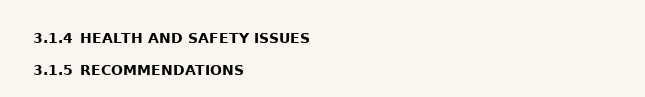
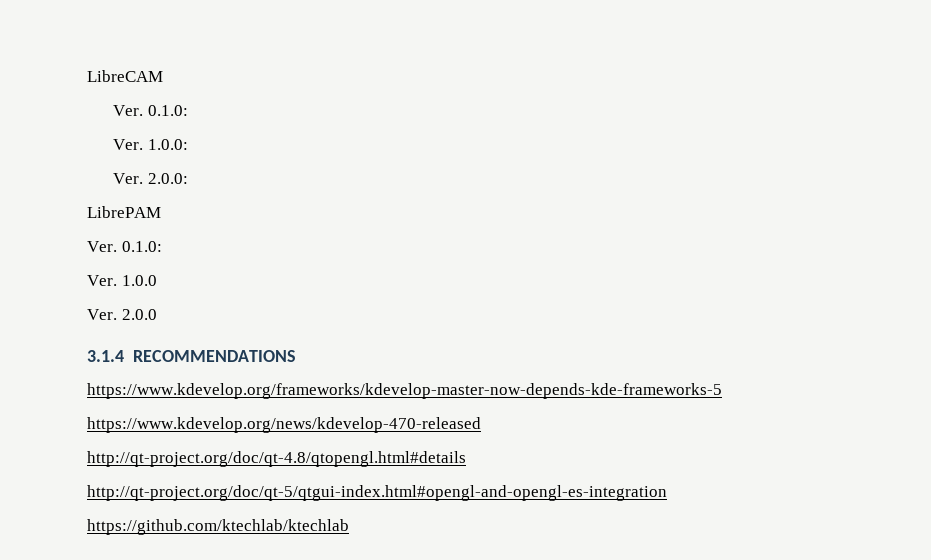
[33,33,311,43] [33,65,245,75] 3.1.4 HEALTH AND SAFETY ISSUES // 3.1.5 RECOMMENDATIONS -> [87,70,163,82] [113,105,188,116] [113,139,188,150] [113,173,188,184] [87,206,161,218] [87,241,162,252] [87,275,157,286] [87,309,157,320] [87,350,296,362] [87,383,722,399] [87,417,481,433] [87,451,466,467] [87,485,667,501] [87,519,349,535] LibreCAM // Ver. 0.1.0: // Ver. 1.0.0: // Ver. 2.0.0: // LibrePAM // Ver. 0.1.0: // Ver. 1.0.0 // Ver. 2.0.0 // 3.1.4 RECOMMENDATIONS // https://www.kdevelop.org/frameworks/kdevelop-master-now-depends-kde-frameworks-5 // https://www.kdevelop.org/news/kdevelop-470-released // http://qt-project.org/doc/qt-4.8/qtopengl.html#details // http://qt-project.org/doc/qt-5/qtgui-index.html#opengl-and-opengl-es-integration // https://github.com/ktechlab/ktechlab

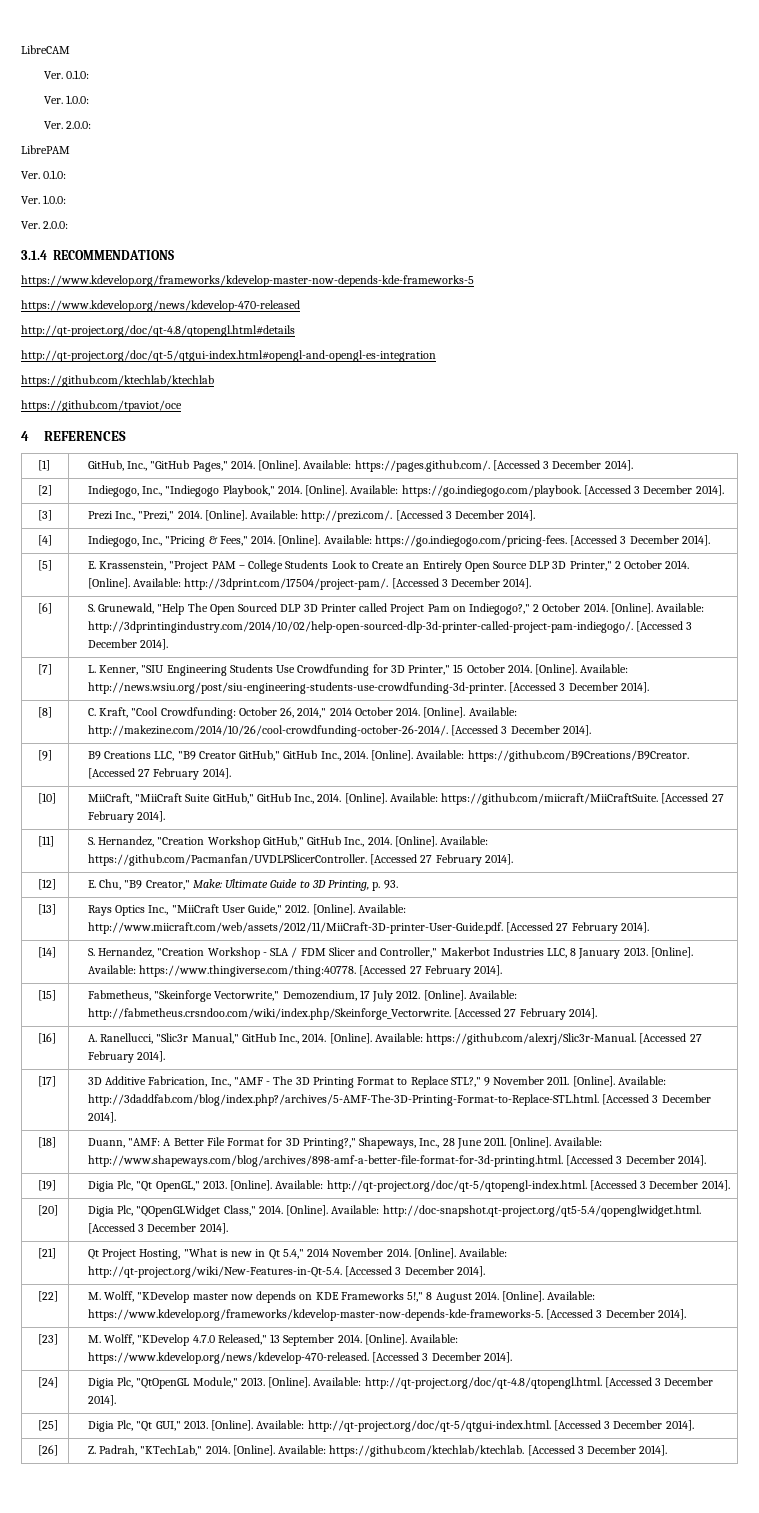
[121,275,157,286] [87,309,157,320] 1.0.0 // Ver. 2.0.0 -> [43,195,67,204] [21,221,69,229] 1.0.0: // Ver. 2.0.0:
(349, 527) none -> [21,400,182,412] [21,431,126,441] [37,460,50,471] [87,460,633,472] [37,485,52,496] [87,485,724,497] [37,510,52,521] [87,510,536,522] [37,535,52,546] [87,535,710,547] [37,560,52,571] [87,560,690,572] [87,578,532,590] [37,603,52,614] [87,603,705,615] [87,621,693,633] [87,639,169,650] [37,664,52,675] [87,664,629,676] [87,682,649,694] [37,707,52,718] [87,707,517,719] [87,725,591,737] [37,750,52,761] [87,750,689,762] [87,768,231,780] [37,793,56,804] [87,793,724,805] [87,811,166,823] [37,836,54,847] [87,836,489,848] [87,854,513,866] [37,879,56,890] [87,879,398,891] [37,904,56,915] [87,904,406,916] [87,922,649,934] [37,947,56,958] [87,947,693,959] [87,965,503,977] [37,990,56,1001] [87,990,517,1002] [87,1008,597,1020] [37,1033,56,1044] [87,1033,702,1045] [87,1051,166,1063] [37,1076,56,1087] [87,1076,666,1088] [87,1094,711,1106] [87,1112,116,1123] [37,1137,56,1148] [87,1137,603,1149] [87,1155,706,1167] [37,1180,56,1191] [87,1180,730,1192] [37,1205,58,1216] [87,1205,701,1217] [87,1223,228,1234] [37,1248,56,1259] [87,1248,508,1260] [87,1266,485,1278] [37,1291,58,1302] [87,1291,596,1303] [87,1309,686,1321] [37,1334,58,1345] [87,1334,459,1346] [87,1352,512,1364] [37,1377,58,1388] [87,1377,714,1389] [87,1395,116,1406] [37,1420,58,1431] [87,1420,694,1432] [37,1445,58,1456] [87,1445,668,1457] // https://github.com/tpaviot/oce // 4 REFERENCES // [1] | GitHub, Inc., "GitHub Pages," 2014. [Online]. Available: https://pages.github.com/. [Accessed 3 December 2014]. // [2] | Indiegogo, Inc., "Indiegogo Playbook," 2014. [Online]. Available: https://go.indiegogo.com/playbook. [Accessed 3 December 2014]. // [3] | Prezi Inc., "Prezi," 2014. [Online]. Available: http://prezi.com/. [Accessed 3 December 2014]. // [4] | Indiegogo, Inc., "Pricing & Fees," 2014. [Online]. Available: https://go.indiegogo.com/pricing-fees. [Accessed 3 December 2014]. // [5] | E. Krassenstein, "Project PAM – College Students Look to Create an Entirely Open Source DLP 3D Printer," 2 October 2014. [Online]. Available: http://3dprint.com/17504/project-pam/. [Accessed 3 December 2014]. // [6] | S. Grunewald, "Help The Open Sourced DLP 3D Printer called Project Pam on Indiegogo?," 2 October 2014. [Online]. Available: http://3dprintingindustry.com/2014/10/02/help-open-sourced-dlp-3d-printer-called-project-pam-indiegogo/. [Accessed 3 December 2014]. // [7] | L. Kenner, "SIU Engineering Students Use Crowdfunding for 3D Printer," 15 October 2014. [Online]. Available: http://news.wsiu.org/post/siu-engineering-students-use-crowdfunding-3d-printer. [Accessed 3 December 2014]. // [8] | C. Kraft, "Cool Crowdfunding: October 26, 2014," 2014 October 2014. [Online]. Available: http://makezine.com/2014/10/26/cool-crowdfunding-october-26-2014/. [Accessed 3 December 2014]. // [9] | B9 Creations LLC, "B9 Creator GitHub," GitHub Inc., 2014. [Online]. Available: https://github.com/B9Creations/B9Creator. [Accessed 27 February 2014]. // [10] | MiiCraft, "MiiCraft Suite GitHub," GitHub Inc., 2014. [Online]. Available: https://github.com/miicraft/MiiCraftSuite. [Accessed 27 February 2014]. // [11] | S. Hernandez, "Creation Workshop GitHub," GitHub Inc., 2014. [Online]. Available: https://github.com/Pacmanfan/UVDLPSlicerController. [Accessed 27 February 2014]. // [12] | E. Chu, "B9 Creator," Make: Ultimate Guide to 3D Printing, p. 93. // [13] | Rays Optics Inc., "MiiCraft User Guide," 2012. [Online]. Available: http://www.miicraft.com/web/assets/2012/11/MiiCraft-3D-printer-User-Guide.pdf. [Accessed 27 February 2014]. // [14] | S. Hernandez, "Creation Workshop - SLA / FDM Slicer and Controller," Makerbot Industries LLC, 8 January 2013. [Online]. Available: https://www.thingiverse.com/thing:40778. [Accessed 27 February 2014]. // [15] | Fabmetheus, "Skeinforge Vectorwrite," Demozendium, 17 July 2012. [Online]. Available: http://fabmetheus.crsndoo.com/wiki/index.php/Skeinforge_Vectorwrite. [Accessed 27 February 2014]. // [16] | A. Ranellucci, "Slic3r Manual," GitHub Inc., 2014. [Online]. Available: https://github.com/alexrj/Slic3r-Manual. [Accessed 27 February 2014]. // [17] | 3D Additive Fabrication, Inc., "AMF - The 3D Printing Format to Replace STL?," 9 November 2011. [Online]. Available: http://3daddfab.com/blog/index.php?/archives/5-AMF-The-3D-Printing-Format-to-Replace-STL.html. [Accessed 3 December 2014]. // [18] | Duann, "AMF: A Better File Format for 3D Printing?," Shapeways, Inc., 28 June 2011. [Online]. Available: http://www.shapeways.com/blog/archives/898-amf-a-better-file-format-for-3d-printing.html. [Accessed 3 December 2014]. // [19] | Digia Plc, "Qt OpenGL," 2013. [Online]. Available: http://qt-project.org/doc/qt-5/qtopengl-index.html. [Accessed 3 December 2014]. // [20] | Digia Plc, "QOpenGLWidget Class," 2014. [Online]. Available: http://doc-snapshot.qt-project.org/qt5-5.4/qopenglwidget.html. [Accessed 3 December 2014]. // [21] | Qt Project Hosting, "What is new in Qt 5.4," 2014 November 2014. [Online]. Available: http://qt-project.org/wiki/New-Features-in-Qt-5.4. [Accessed 3 December 2014]. // [22] | M. Wolff, "KDevelop master now depends on KDE Frameworks 5!," 8 August 2014. [Online]. Available: https://www.kdevelop.org/frameworks/kdevelop-master-now-depends-kde-frameworks-5. [Accessed 3 December 2014]. // [23] | M. Wolff, "KDevelop 4.7.0 Released," 13 September 2014. [Online]. Available: https://www.kdevelop.org/news/kdevelop-470-released. [Accessed 3 December 2014]. // [24] | Digia Plc, "QtOpenGL Module," 2013. [Online]. Available: http://qt-project.org/doc/qt-4.8/qtopengl.html. [Accessed 3 December 2014]. // [25] | Digia Plc, "Qt GUI," 2013. [Online]. Available: http://qt-project.org/doc/qt-5/qtgui-index.html. [Accessed 3 December 2014]. // [26] | Z. Padrah, "KTechLab," 2014. [Online]. Available: https://github.com/ktechlab/ktechlab. [Accessed 3 December 2014].

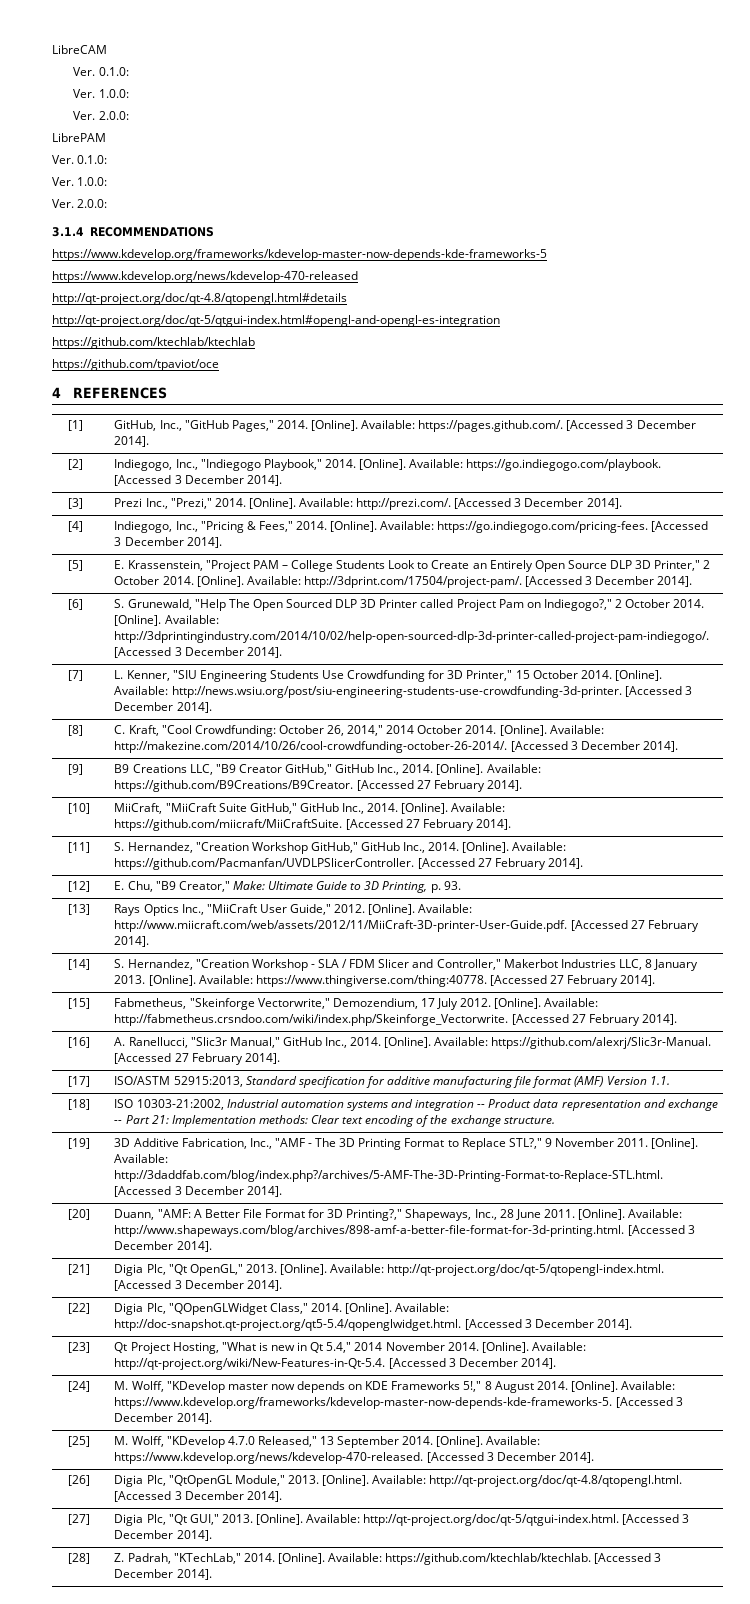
(56, 1081) none -> [114,1076,670,1088] [67,1099,90,1110] [114,1099,718,1111] [114,1115,555,1127] [67,1138,90,1149] | ISO/ASTM 52915:2013, Standard specification for additive manufacturing file format (AMF) Version 1.1. // [18] | ISO 10303-21:2002, Industrial automation systems and integration -- Product data representation and exchange -- Part 21: Implementation methods: Clear text encoding of the exchange structure. // [19]
[37,1137,56,1148] [18] -> [67,1209,90,1220] [20]
[37,1180,56,1191] [19] -> [67,1264,90,1275] [21]
[37,1205,58,1216] [20] -> [67,1303,90,1314] [22]
[37,1248,56,1259] [21] -> [67,1342,90,1353] [23]
[37,1291,58,1302] [22] -> [67,1381,90,1392] [24]
[37,1334,58,1345] [23] -> [67,1436,90,1447] [25]
[37,1377,58,1388] [24] -> [67,1475,90,1486] [26]
[37,1420,58,1431] [25] -> [67,1514,90,1525] [27]
[37,1445,58,1456] [26] -> [67,1553,90,1564] [28]

